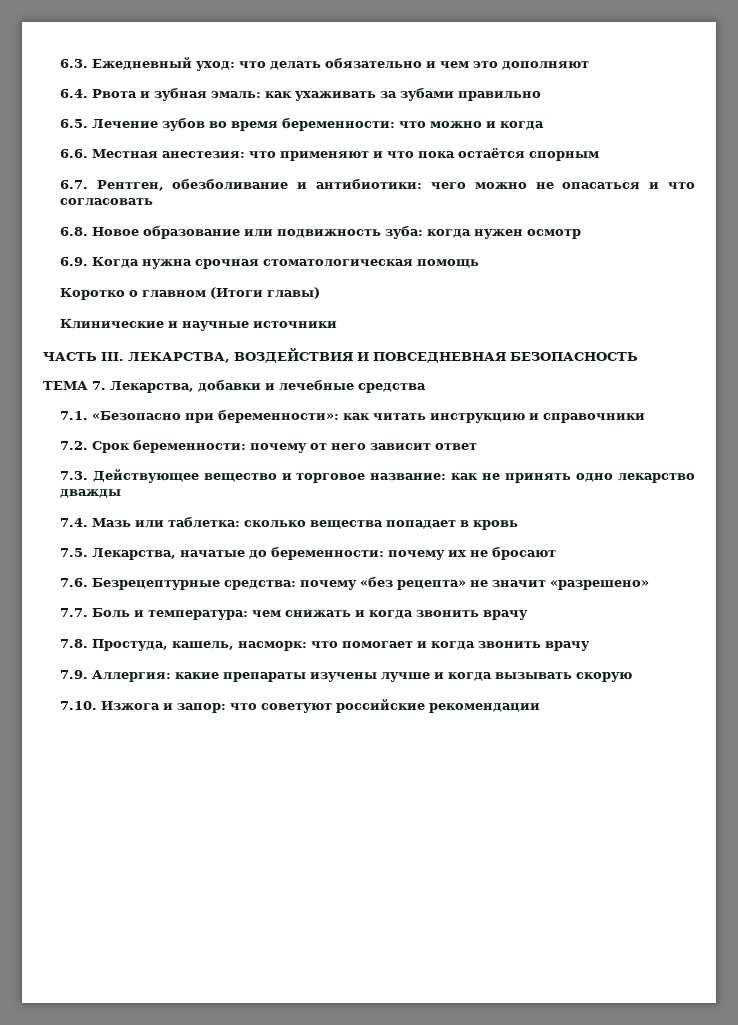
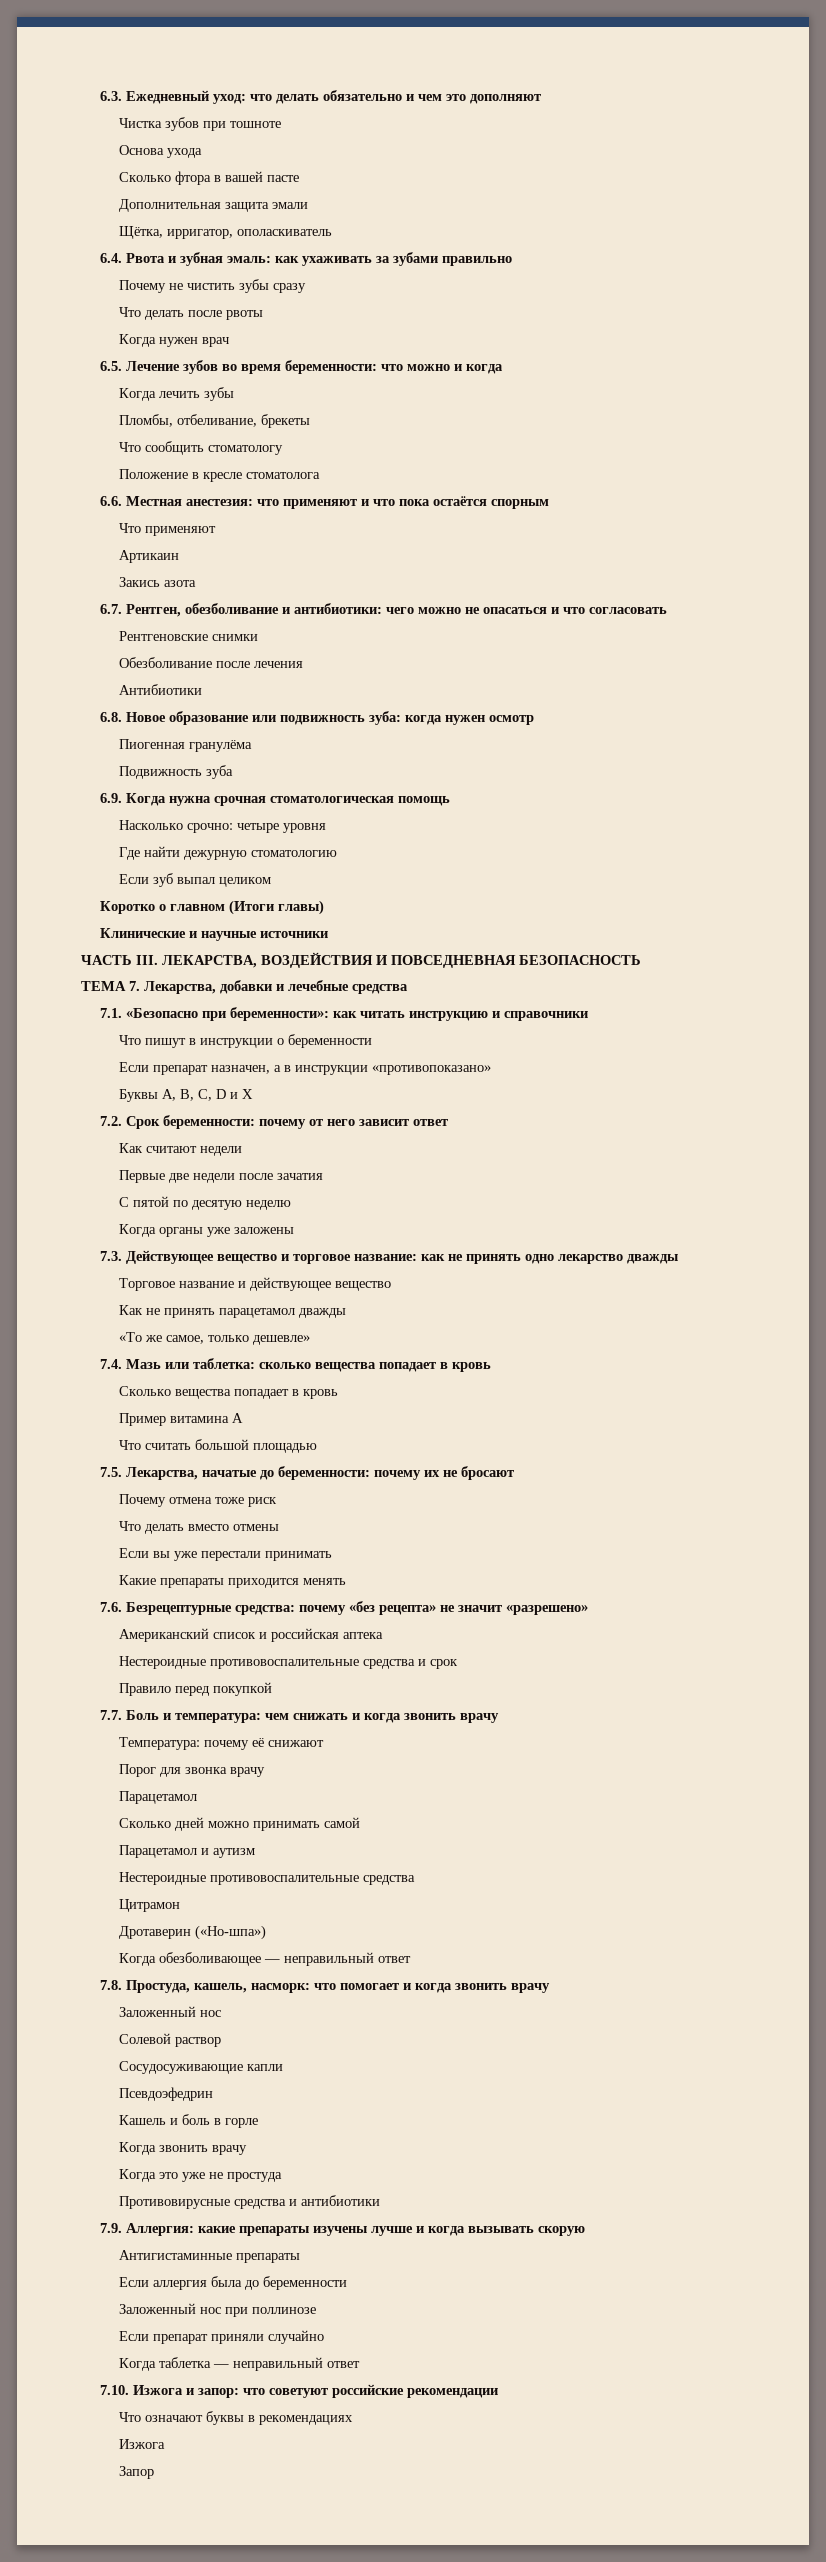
(589, 65) none -> [118,117,281,131] [118,145,202,158] [118,171,299,185] [118,199,308,212] [118,226,332,239] // Чистка зубов при тошноте // Основа ухода // Сколько фтора в вашей пасте // Дополнительная защита эмали // Щётка, ирригатор, ополаскиватель
(541, 96) none -> [118,279,306,293] [118,307,263,320] [118,334,229,347] // Почему не чистить зубы сразу // Что делать после рвоты // Когда нужен врач
(544, 125) none -> [118,387,234,401] [118,414,310,428] [118,441,283,455] [118,469,320,482] // Когда лечить зубы // Пломбы, отбеливание, брекеты // Что сообщить стоматологу // Положение в кресле стоматолога
(599, 156) none -> [118,523,216,536] [118,550,179,563] [118,577,196,587] // Что применяют // Артикаин // Закись азота
(153, 202) none -> [118,631,258,641] [118,657,303,668] [118,684,202,695] // Рентгеновские снимки // Обезболивание после лечения // Антибиотики
(581, 234) none -> [118,739,252,752] [118,765,233,779] // Пиогенная гранулёма // Подвижность зуба
(479, 263) none -> [118,820,326,833] [118,846,337,860] [118,873,271,887] // Насколько срочно: четыре уровня // Где найти дежурную стоматологию // Если зуб выпал целиком
(645, 418) none -> [118,1034,372,1048] [118,1062,491,1075] [118,1089,253,1102] // Что пишут в инструкции о беременности // Если препарат назначен, а в инструкции «противопоказано» // Буквы A, B, C, D и X
(477, 446) none -> [118,1143,242,1156] [118,1170,323,1183] [118,1196,291,1210] [118,1224,294,1237] // Как считают недели // Первые две недели после зачатия // С пятой по десятую неделю // Когда органы уже заложены
(121, 493) none -> [118,1277,391,1291] [118,1305,346,1318] [118,1332,310,1345] // Торговое название и действующее вещество // Как не принять парацетамол дважды // «То же самое, только дешевле»
(518, 525) none -> [118,1386,338,1399] [118,1413,243,1426] [118,1439,317,1453] // Сколько вещества попадает в кровь // Пример витамина А // Что считать большой площадью
(556, 553) none -> [118,1494,277,1507] [118,1521,279,1534] [118,1548,332,1561] [118,1575,346,1588] // Почему отмена тоже риск // Что делать вместо отмены // Если вы уже перестали принимать // Какие препараты приходится менять
(649, 585) none -> [118,1628,383,1642] [118,1656,458,1669] [118,1682,272,1696] // Американский список и российская аптека // Нестероидные противовоспалительные средства и срок // Правило перед покупкой
(528, 615) none -> [118,1737,324,1750] [118,1764,265,1777] [118,1791,197,1804] [118,1817,360,1831] [118,1845,255,1858] [118,1872,415,1885] [118,1899,180,1912] [118,1925,266,1940] [118,1952,411,1966] // Температура: почему её снижают // Порог для звонка врачу // Парацетамол // Сколько дней можно принимать самой // Парацетамол и аутизм // Нестероидные противовоспалительные средства // Цитрамон // Дротаверин («Но-шпа») // Когда обезболивающее — неправильный ответ
(590, 646) none -> [118,2006,221,2017] [118,2033,221,2047] [118,2061,283,2074] [118,2087,213,2101] [118,2114,258,2128] [118,2142,247,2155] [118,2169,282,2182] [118,2195,380,2209] // Заложенный нос // Солевой раствор // Сосудосуживающие капли // Псевдоэфедрин // Кашель и боль в горле // Когда звонить врачу // Когда это уже не простуда // Противовирусные средства и антибиотики
(632, 677) none -> [118,2250,300,2263] [118,2276,347,2290] [118,2303,316,2317] [118,2330,324,2344] [118,2357,360,2371] // Антигистаминные препараты // Если аллергия была до беременности // Заложенный нос при поллинозе // Если препарат приняли случайно // Когда таблетка — неправильный ответ
(540, 708) none -> [118,2411,353,2425] [118,2439,165,2449] [118,2466,154,2479] // Что означают буквы в рекомендациях // Изжога // Запор

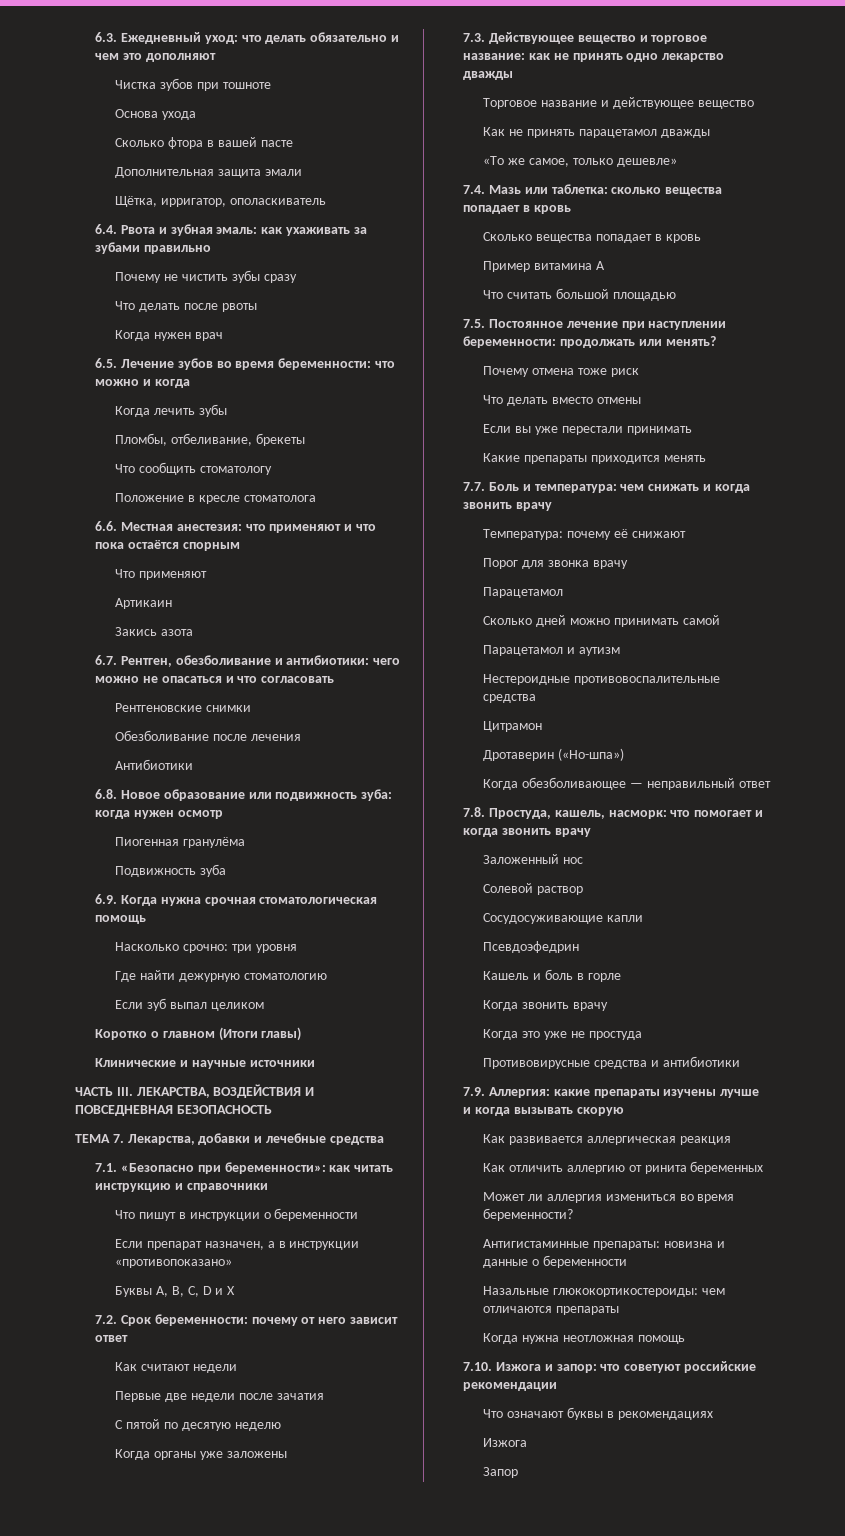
[236,823,279,833] четыре -> [231,944,252,953] три
[125,1466,514,1480] Лекарства, начатые до беременности: почему их не бросают -> [488,319,727,330] [463,336,716,348] Постоянное лечение при наступлении беременности: продолжать или менять?
[99,1601,588,1615] [118,1628,383,1642] [118,1656,458,1669] [118,1682,272,1696] // 7.6. Безрецептурные средства: почему «без рецепта» не значит «разрешено» // Американский список и российская аптека // Нестероидные противовоспалительные средства и срок // Правило перед покупкой -> (706, 458) none
[118,2250,300,2263] [118,2276,347,2290] [118,2303,316,2317] [118,2330,324,2344] [118,2357,360,2371] Антигистаминные препараты // Если аллергия была до беременности // Заложенный нос при поллинозе // Если препарат приняли случайно // Когда таблетка — неправильный ответ -> [483,1134,731,1145] [483,1161,764,1174] [483,1192,735,1203] [483,1208,574,1221] [483,1239,725,1250] [483,1255,627,1268] [483,1286,725,1297] [483,1306,620,1315] [483,1333,685,1344] Как развивается аллергическая реакция // Как отличить аллергию от ринита беременных // Может ли аллергия измениться во время беременности? // Антигистаминные препараты: новизна и данные о беременности // Назальные глюкокортикостероиды: чем отличаются препараты // Когда нужна неотложная помощь

